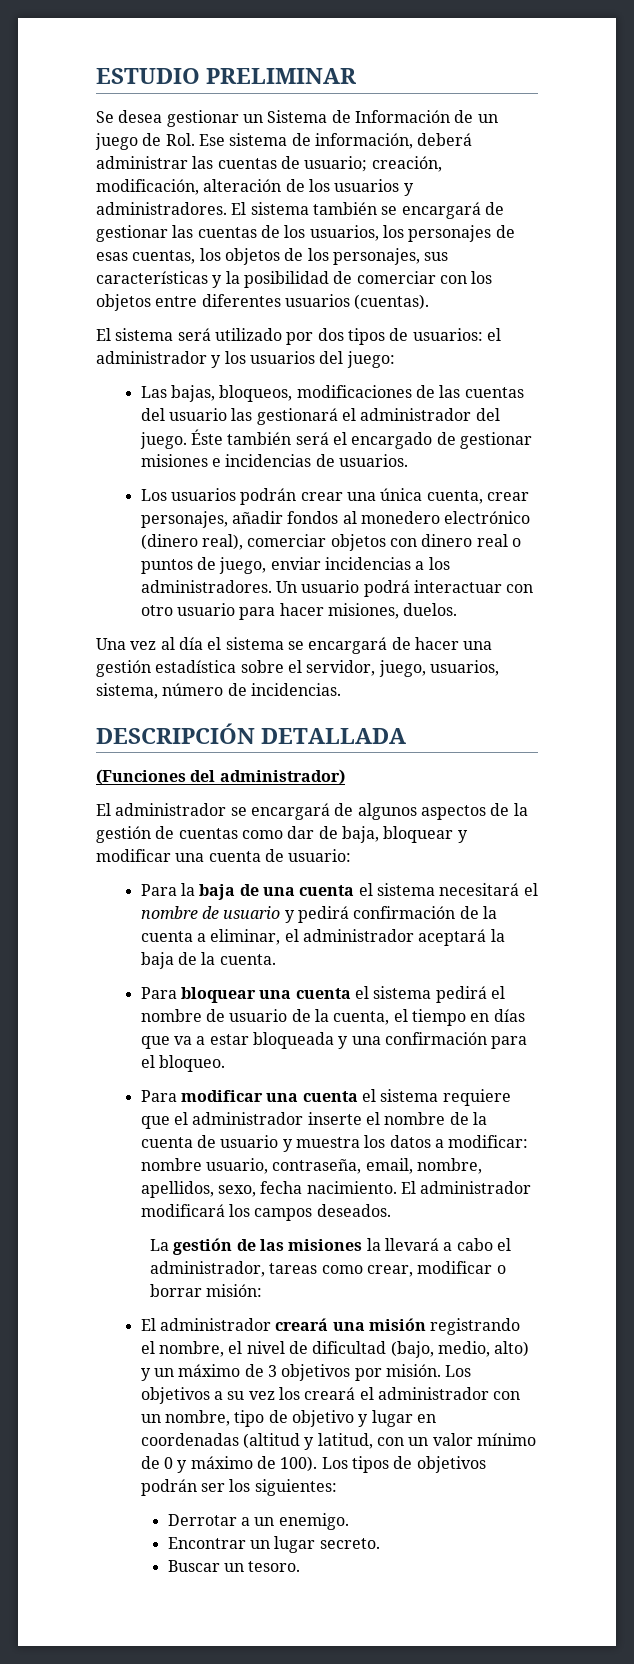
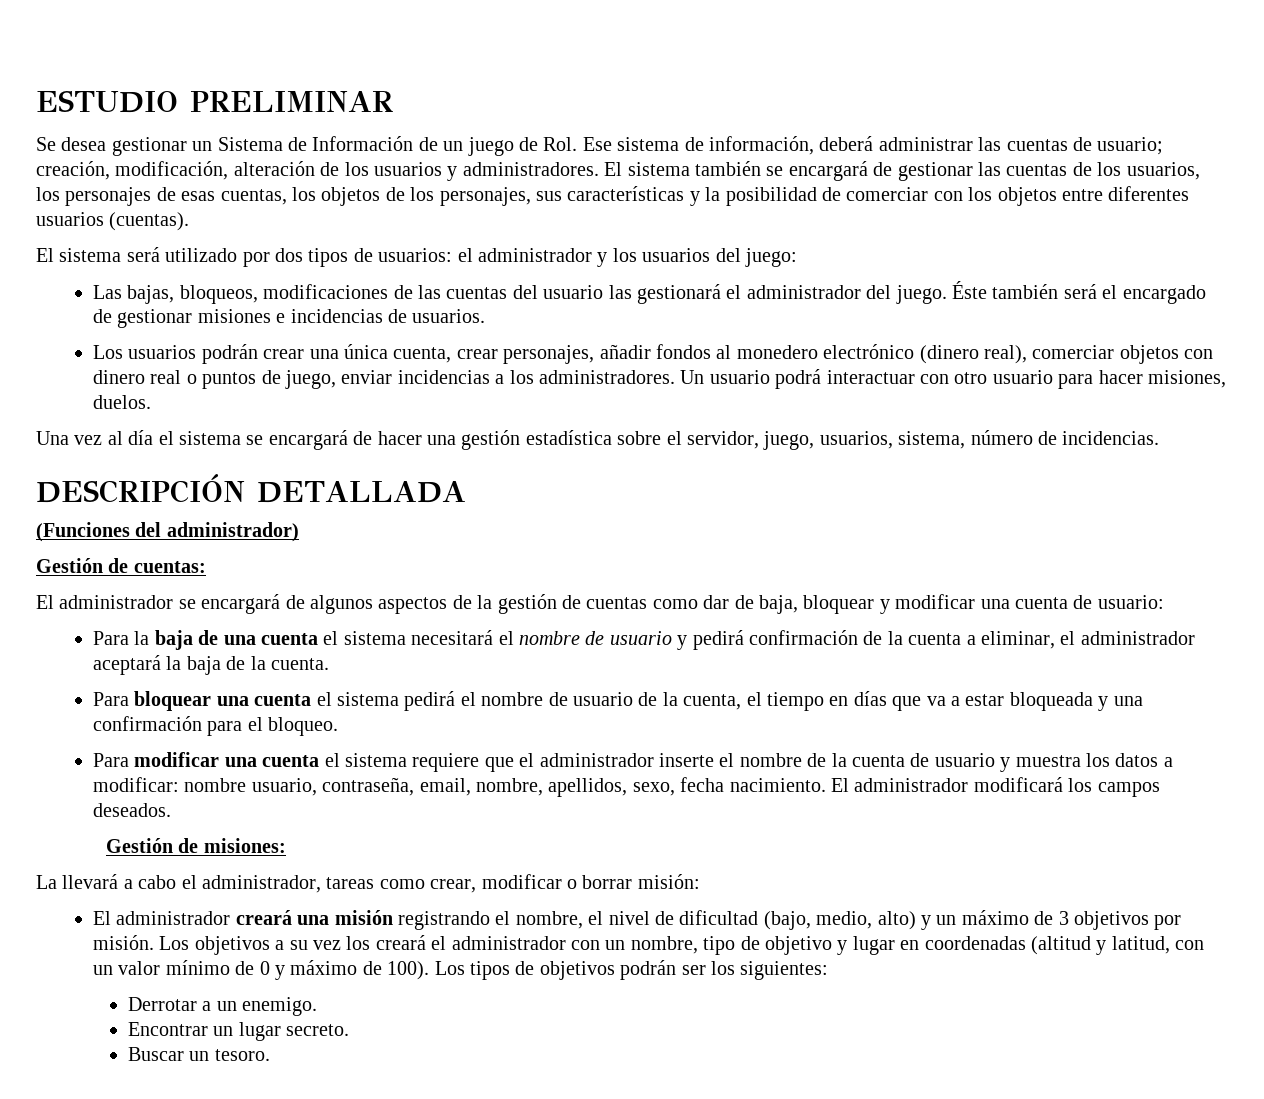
(345, 777) none -> [36,558,206,573] // Gestión de cuentas:
[150,1238,381,1255] La gestión de las misiones la -> [105,838,286,853] [36,875,57,889] Gestión de misiones: // La

